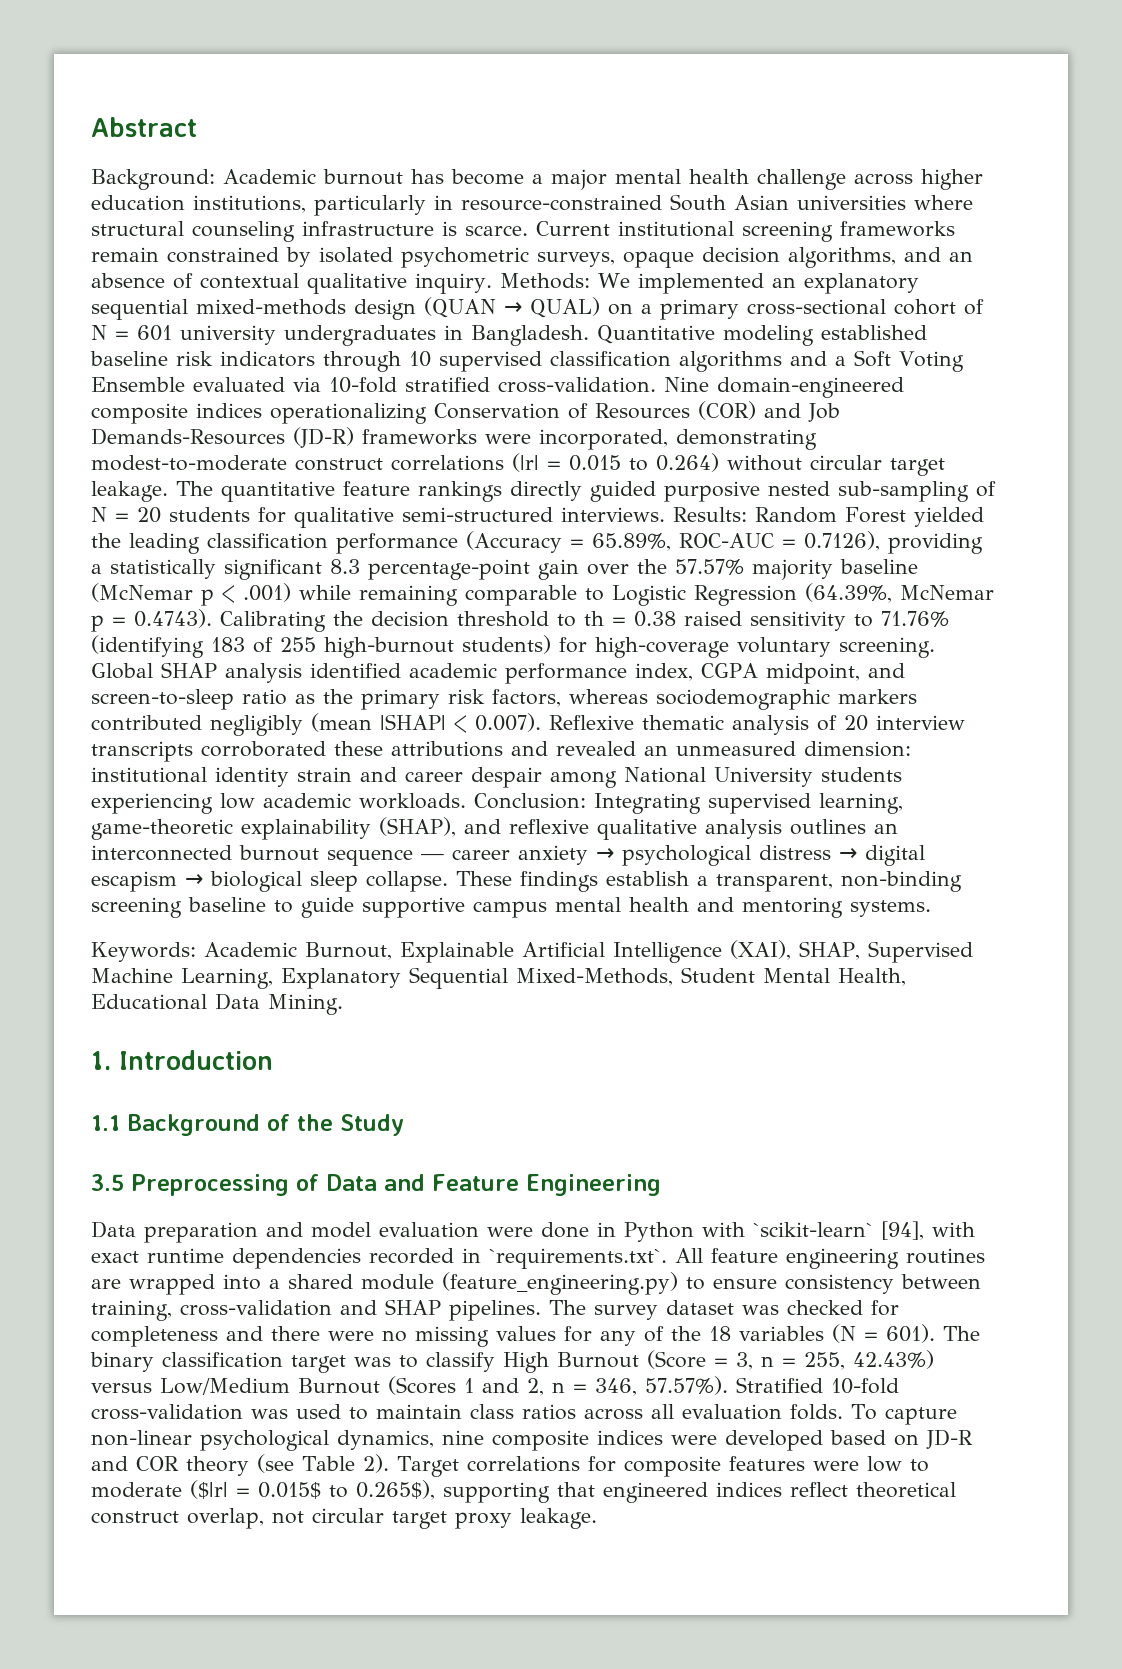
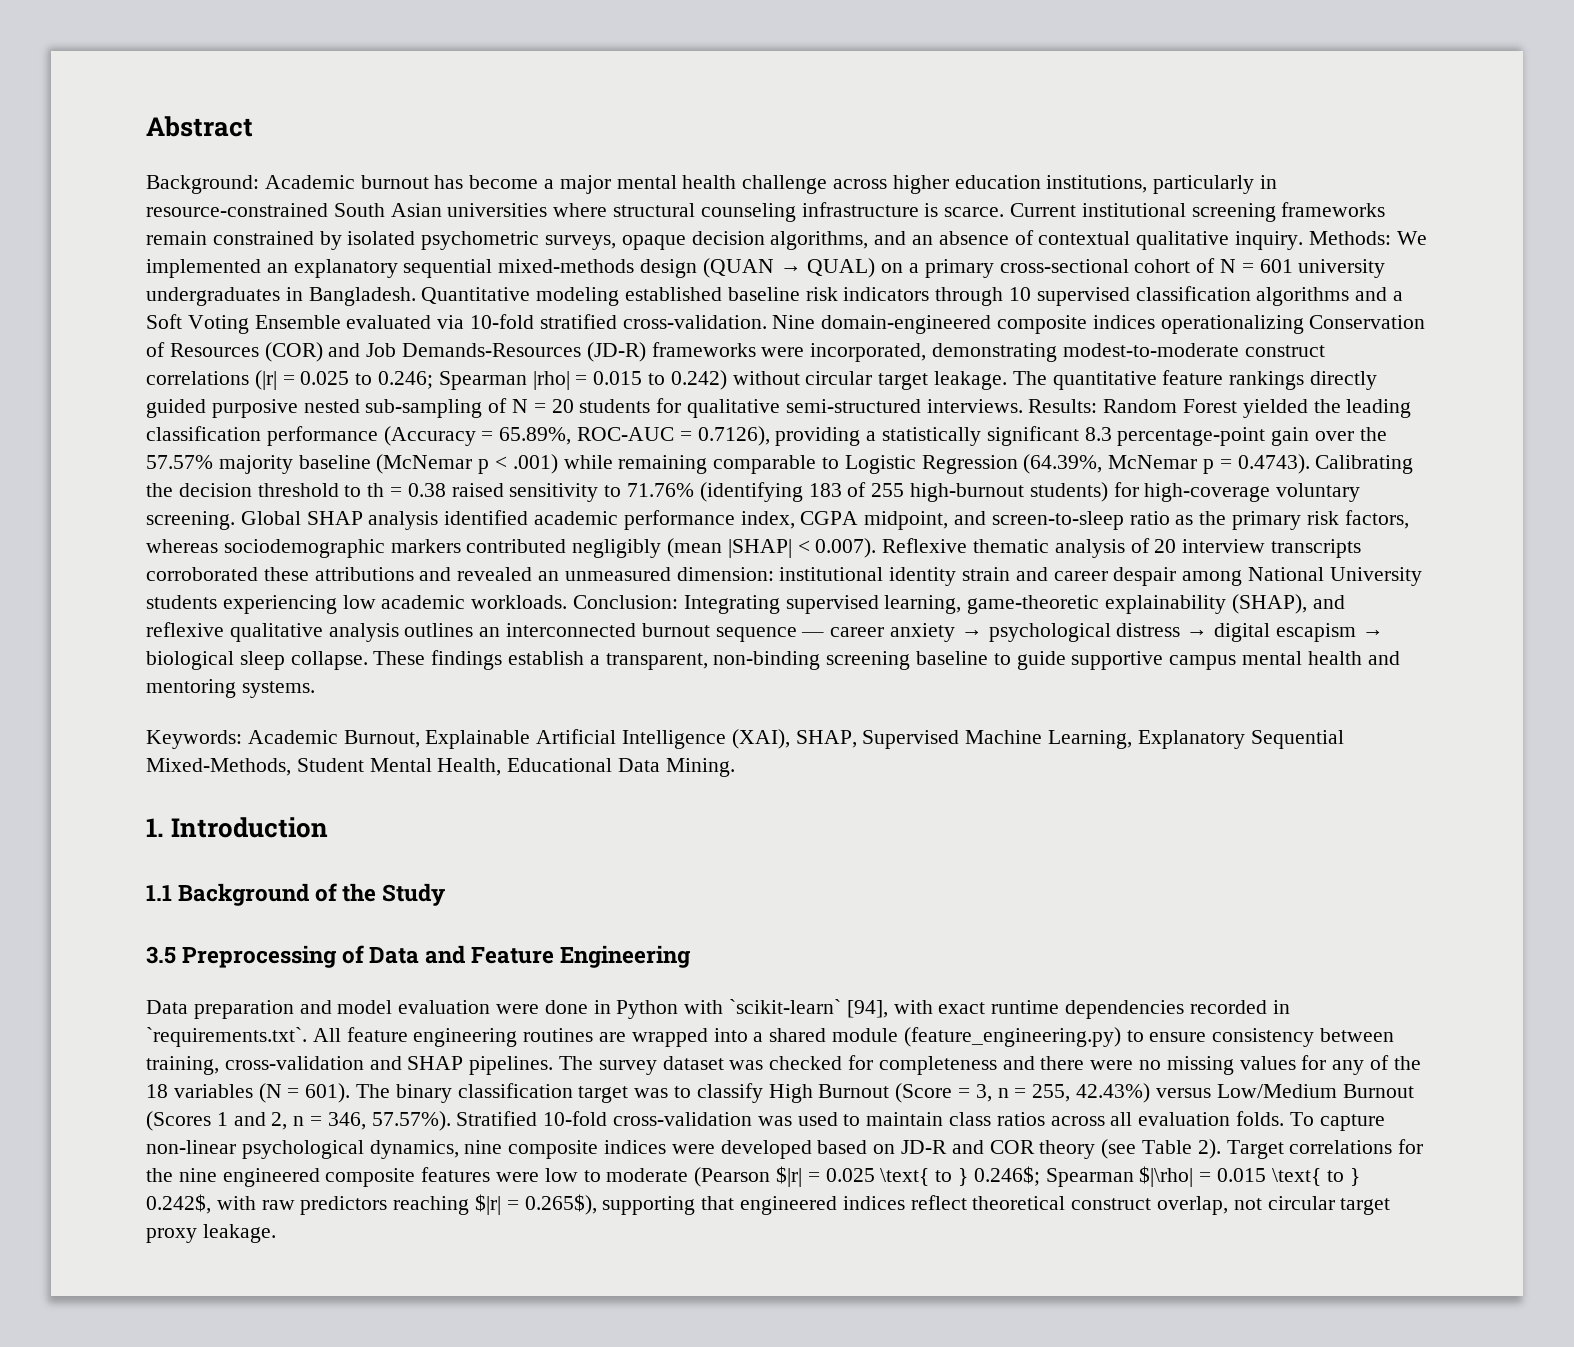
(561, 465) none -> [300,371,588,390] 0.025 to 0.246; Spearman |rho| =
[656,453,719,472] 0.264) -> [670,370,727,390] 0.242)
(616, 1464) none -> [146,1168,320,1187] the nine engineered
[190,1480,348,1499] ($|r| = 0.015$ to -> [694,1166,1360,1187] [146,1194,519,1215] (Pearson $|r| = 0.025 \text{ to } 0.246$; Spearman $|\rho| = 0.015 \text{ to } 0.242$, with raw predictors reaching $|r| =

